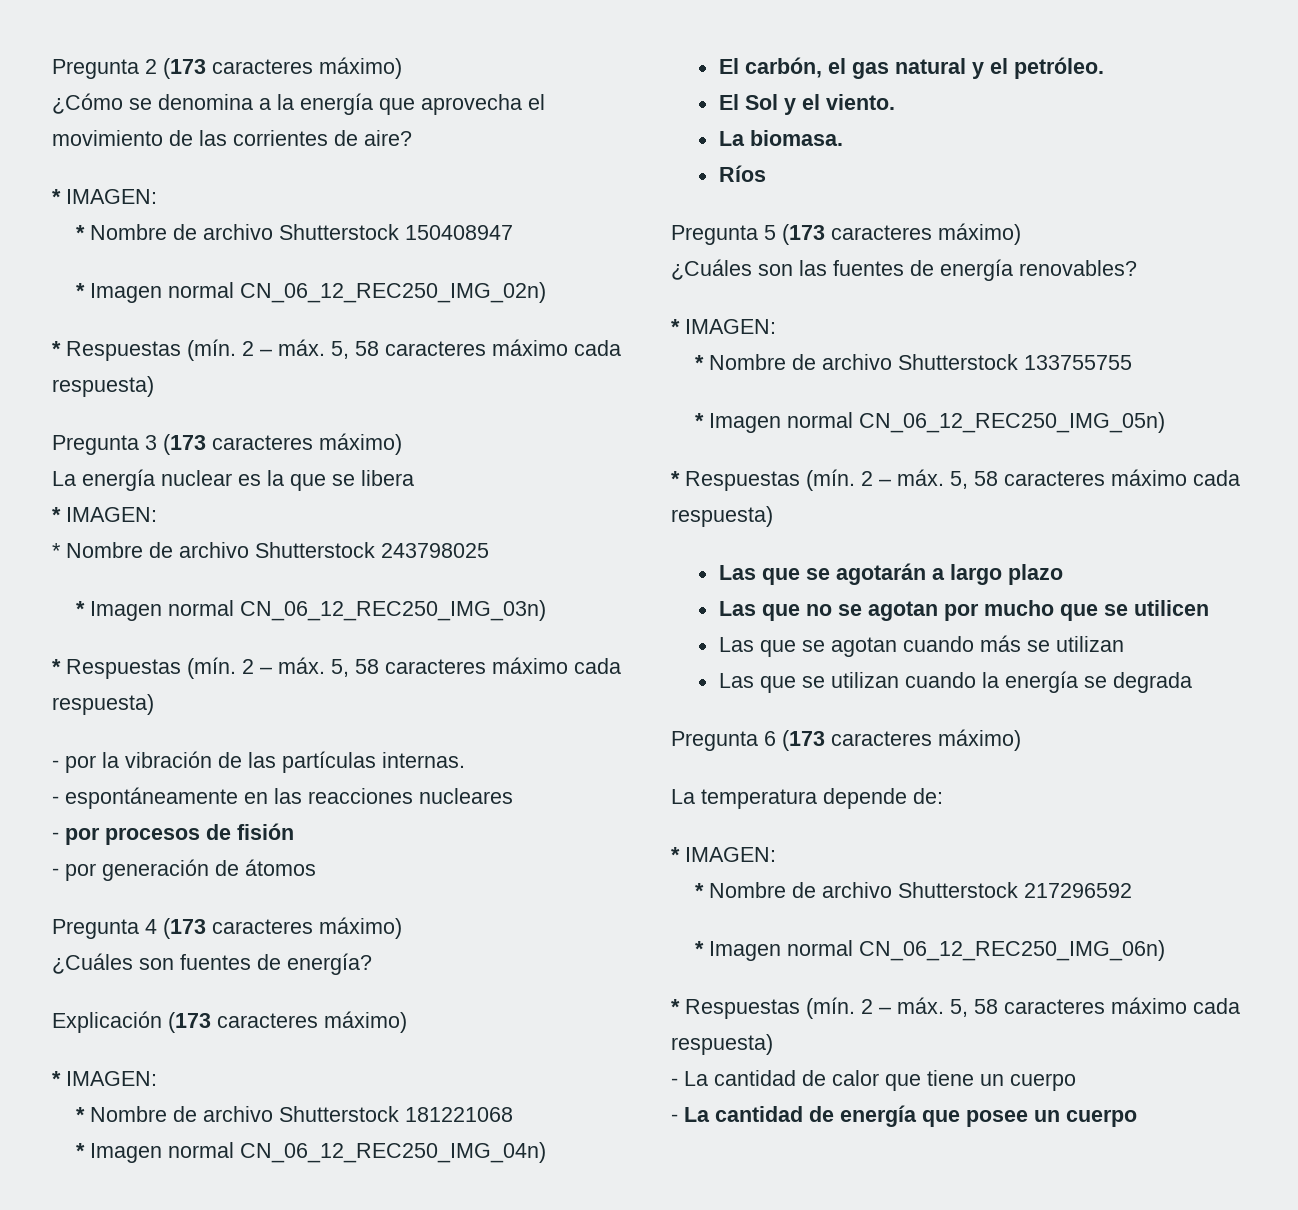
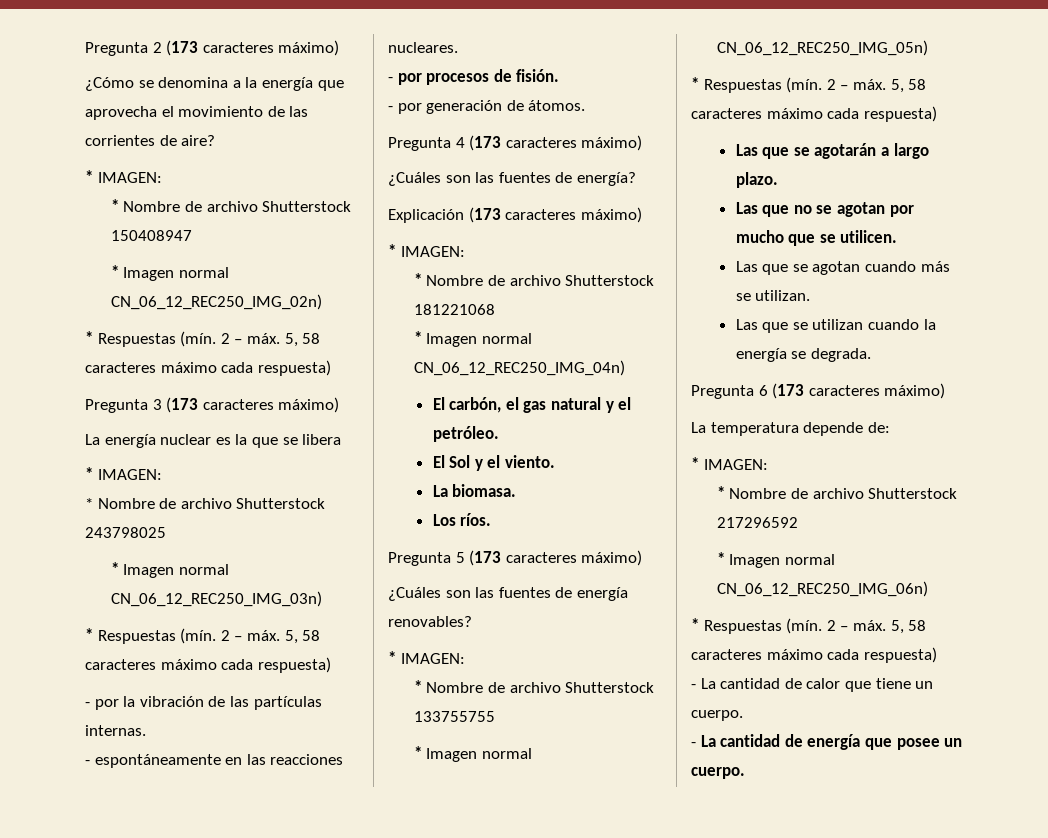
[419,788,513,804] nucleares -> [388,42,458,53] nucleares.
[237,823,294,840] fisión -> [516,69,560,82] fisión.
[245,859,316,876] átomos -> [528,100,586,111] átomos.
(174, 964) none -> [475,172,495,183] las
[718,165,766,182] Ríos -> [432,513,492,526] Los ríos.
[1007,564,1063,585] plazo -> [735,172,778,188] plazo.
[1133,600,1209,616] utilicen -> [840,230,898,243] utilicen.
[1055,636,1124,652] utilizan -> [755,290,811,301] utilizan.
[1112,672,1192,693] degrada -> [810,348,871,362] degrada.
[1010,1073,1076,1091] cuerpo -> [691,710,743,721] cuerpo.
[1066,1109,1137,1127] cuerpo -> [691,767,745,779] cuerpo.

